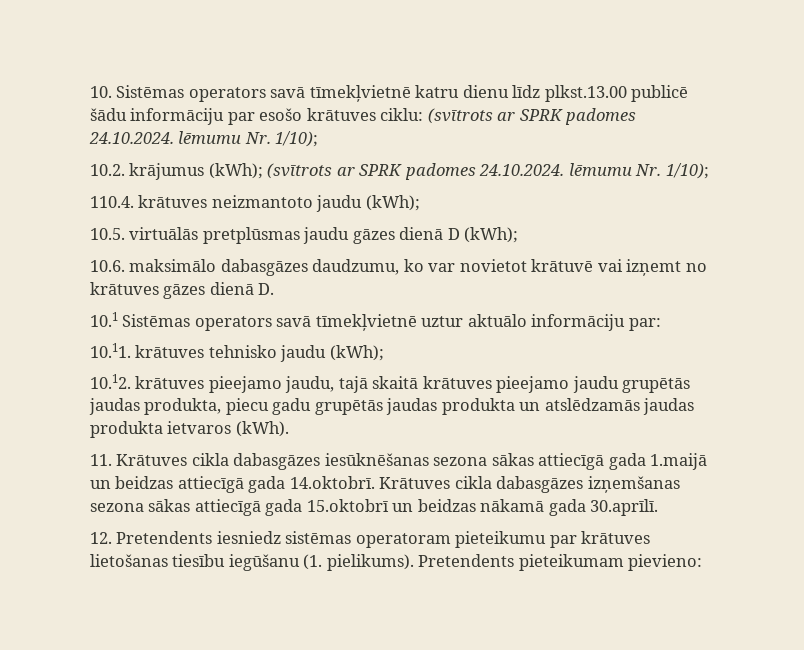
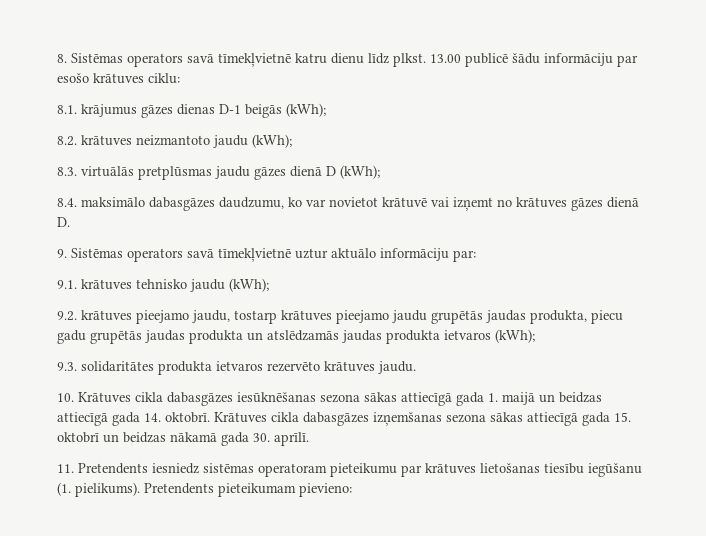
[90,86,112,98] 10. -> [57,54,67,63] 8.
[544,85,627,102] plkst.13.00 -> [393,53,461,67] plkst. 13.00
[427,108,637,125] [89,131,319,147] [90,163,709,180] [90,196,134,208] (svītrots ar SPRK padomes 24.10.2024. lēmumu Nr. 1/10); // 10.2. krājumus (kWh); (svītrots ar SPRK padomes 24.10.2024. lēmumu Nr. 1/10); // 110.4. -> [57,103,326,118] [57,136,77,146] // 8.1. krājumus gāzes dienas D-1 beigās (kWh); // 8.2.
[90,228,125,240] 10.5. -> [57,167,77,176] 8.3.
[90,260,125,272] 10.6. -> [57,198,77,207] 8.4.
[90,312,118,327] 10.1 -> [57,249,67,258] 9.
[90,343,131,358] 10.11. -> [57,280,77,289] 9.1.
[90,374,131,389] 10.12. -> [57,311,77,321] 9.2.
[338,376,419,393] tajā skaitā -> [234,310,277,324] tostarp
[235,421,289,437] [90,454,112,466] (kWh). // 11. -> [495,329,535,343] [57,361,416,375] [57,393,74,402] (kWh); // 9.3. solidaritātes produkta ietvaros rezervēto krātuves jaudu. // 10.
[650,453,708,470] 1.maijā -> [488,392,535,405] 1. maijā
[289,476,375,489] 14.oktobrī. -> [144,412,210,423] 14. oktobrī.
[306,499,389,512] 15.oktobrī -> [614,412,631,422] [57,432,99,443] 15. oktobrī
[590,499,659,516] [90,532,112,544] 30.aprīlī. // 12. -> [253,432,309,446] [57,464,74,473] 30. aprīlī. // 11.

